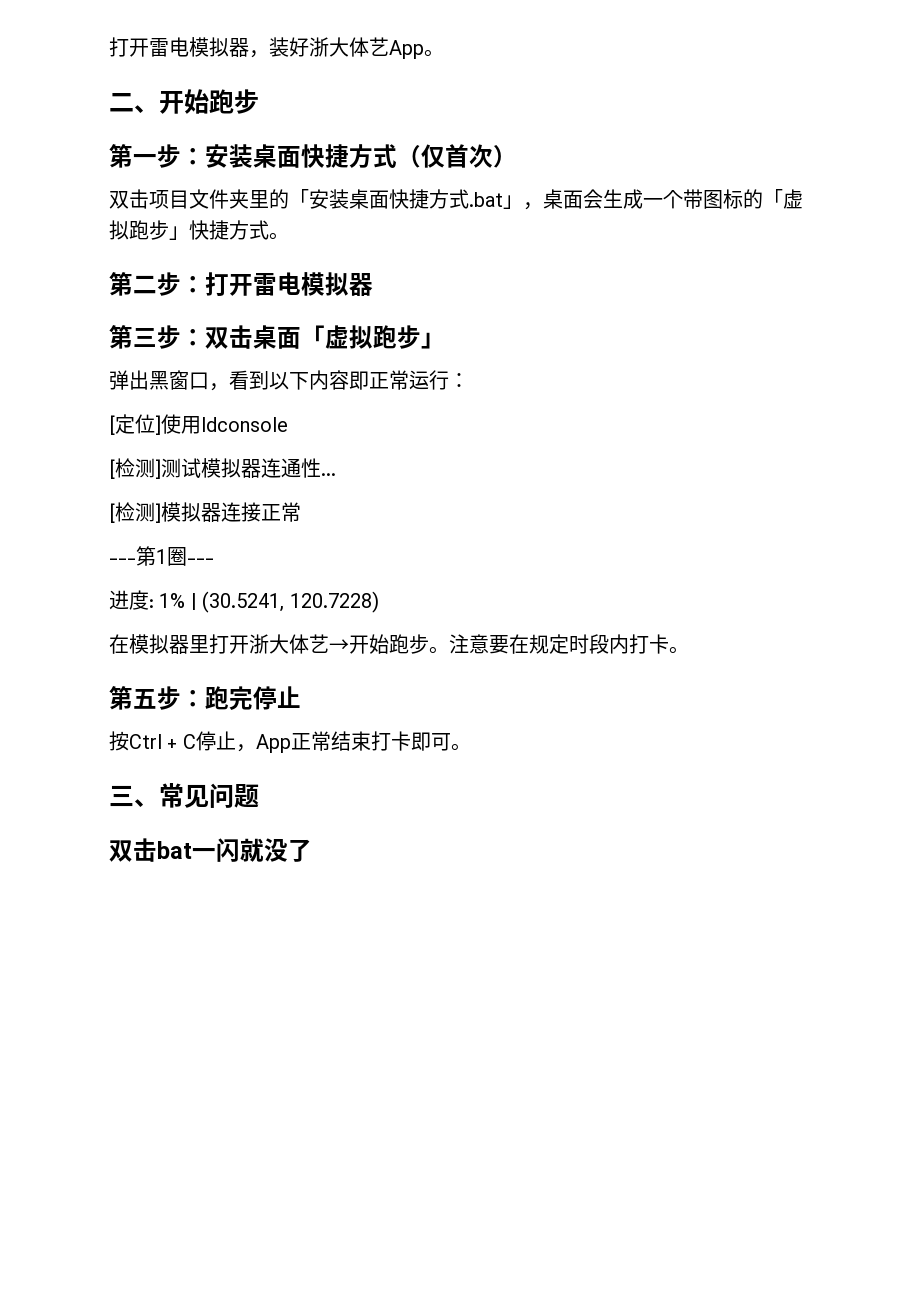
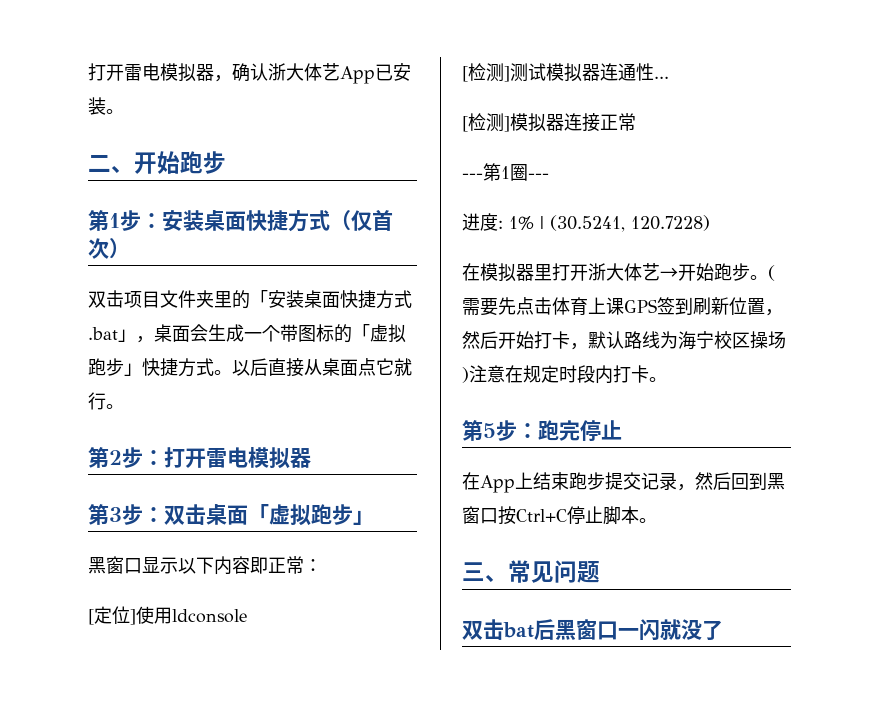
[269,37,309,57] 装好 -> [232,63,268,82] 确认
(424, 49) none -> [375,63,411,81] [88,97,106,115] 已安装
[133,154,157,165] 一 -> [109,213,120,228] 1
[109,272,157,296] // 第二 -> [232,358,412,377] [88,392,124,410] [88,447,122,468] 以后直接从桌面点它就行。 // 第2
[133,328,157,347] 三 -> [109,507,122,522] 3
[109,370,269,391] 弹出黑窗口，看到 -> [88,556,178,574] 黑窗口显示
[409,370,449,390] 运行 -> (304, 565) none
[449,634,509,654] 注意要 -> [768,265,775,281] [462,297,783,316] [462,331,786,350] [462,365,505,383] (需要先点击体育上课GPS签到刷新位置，然后开始打卡，默认路线为海宁校区操场)注意
[133,689,157,709] 五 -> [483,423,496,438] 5
[109,731,451,753] 按Ctrl + C停止，App正常结束打卡即可 -> [462,472,785,493] [462,506,639,525] 在App上结束跑步提交记录，然后回到黑窗口按Ctrl+C停止脚本
(192, 850) none -> [534,619,618,640] 后黑窗口

